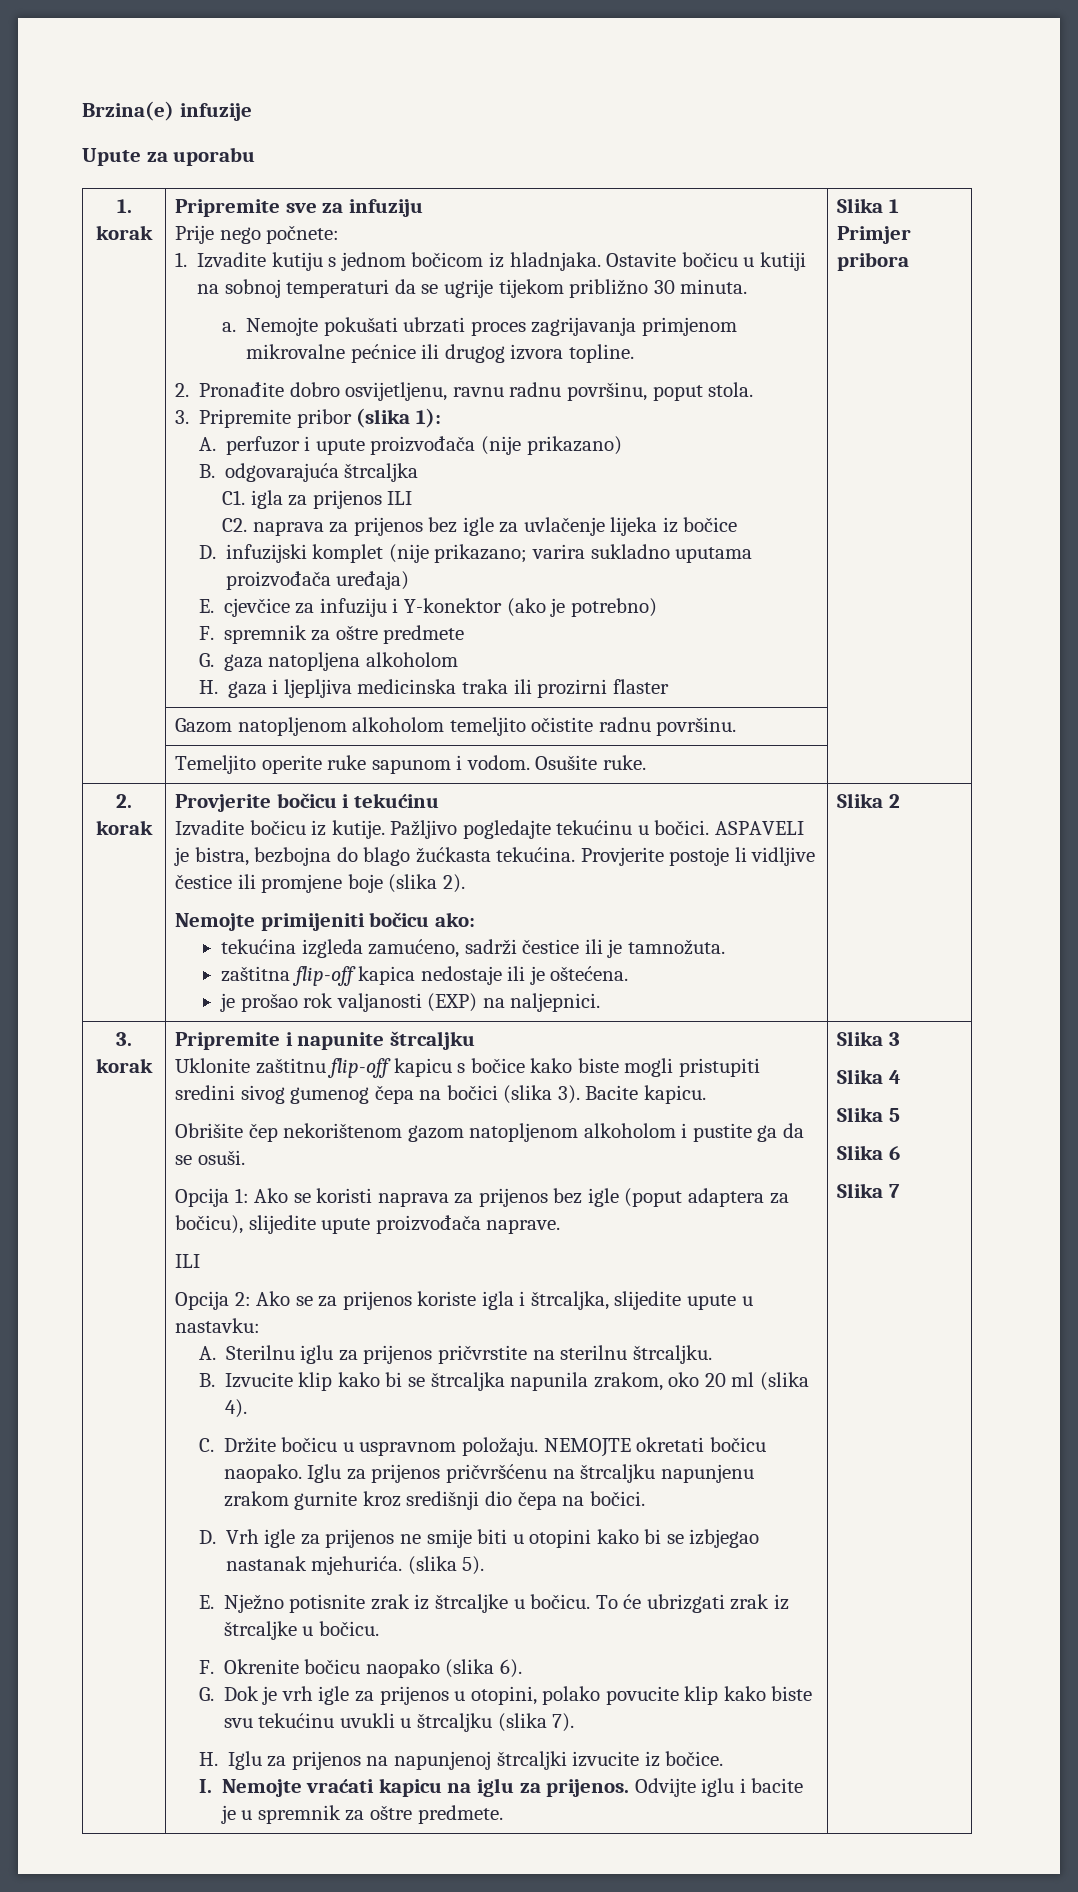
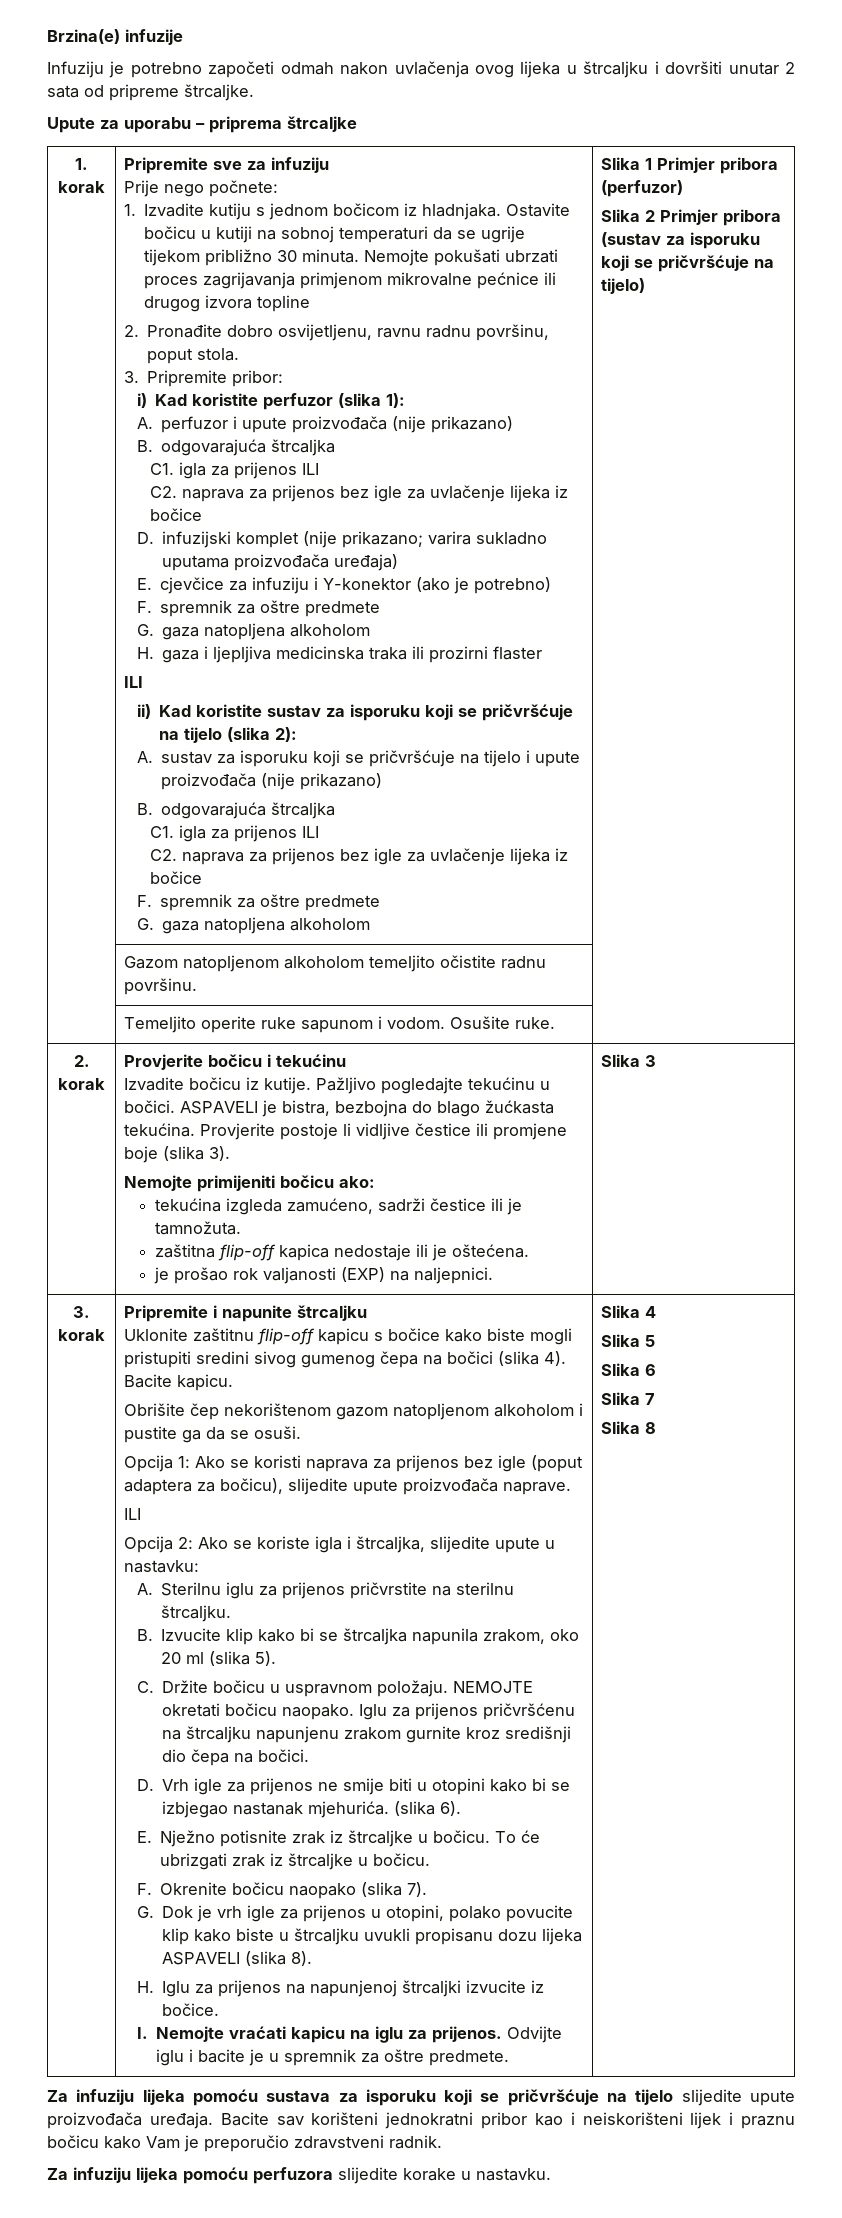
(252, 112) none -> [47,61,796,78] [47,84,254,101] // Infuziju je potrebno započeti odmah nakon uvlačenja ovog lijeka u štrcaljku i dovršiti unutar 2 sata od pripreme štrcaljke.
(256, 156) none -> [196,116,357,133] – priprema štrcaljke
[222,322,237,332] // a. -> (360, 256) none
[568,344,634,363] topline. -> [257,295,311,312] topline
[296,409,352,428] pribor -> [232,370,284,387] [136,393,334,410] pribor: // i) Kad koristite perfuzor
[837,198,899,213] [837,226,912,244] [837,252,910,271] | Slika 1 Primjer pribora -> [123,676,143,688] [136,704,574,721] [159,727,298,743] [136,750,581,767] [161,773,383,790] [136,802,336,819] [149,825,319,842] [149,848,568,865] [149,871,202,884] [136,894,381,911] [136,917,371,934] [600,157,778,174] [600,180,683,197] [600,209,781,226] [600,232,760,249] [600,255,774,272] [600,278,645,294] // ILI // ii) Kad koristite sustav za isporuku koji se pričvršćuje na tijelo (slika 2): // A. sustav za isporuku koji se pričvršćuje na tijelo i upute proizvođača (nije prikazano) // B. odgovarajuća štrcaljka // C1. igla za prijenos ILI // C2. naprava za prijenos bez igle za uvlačenje lijeka iz bočice // F. spremnik za oštre predmete // G. gaza natopljena alkoholom | Slika 1 Primjer pribora (perfuzor) // Slika 2 Primjer pribora (sustav za isporuku koji se pričvršćuje na tijelo)
[442,874,465,893] 2). -> [208,1146,230,1161] 3).
[888,794,900,808] 2 -> [644,1055,656,1067] 3
[557,1085,580,1104] 3). -> [543,1351,566,1366] 4).
[318,1291,412,1310] za prijenos -> (252, 1544) none
[224,1399,247,1418] 4). -> [255,1651,277,1666] 5).
[462,1556,485,1575] 5). -> [440,1801,462,1816] 6).
[499,1659,522,1678] 6). -> [407,1882,428,1897] 7).
[223,1713,575,1732] svu tekućinu uvukli u štrcaljku (slika 7). -> [279,1928,583,1945] [162,1951,313,1966] u štrcaljku uvukli propisanu dozu lijeka ASPAVELI (slika 8).
[888,1032,900,1046] [837,1069,884,1084] 3 // Slika -> (640, 1311) none
(900, 1191) none -> [600,1421,656,1434] [47,2089,795,2106] [47,2112,796,2129] [47,2135,442,2152] [47,2167,551,2184] // Slika 8 // Za infuziju lijeka pomoću sustava za isporuku koji se pričvršćuje na tijelo slijedite upute proizvođača uređaja. Bacite sav korišteni jednokratni pribor kao i neiskorišteni lijek i praznu bočicu kako Vam je preporučio zdravstveni radnik. // Za infuziju lijeka pomoću perfuzora slijedite korake u nastavku.

